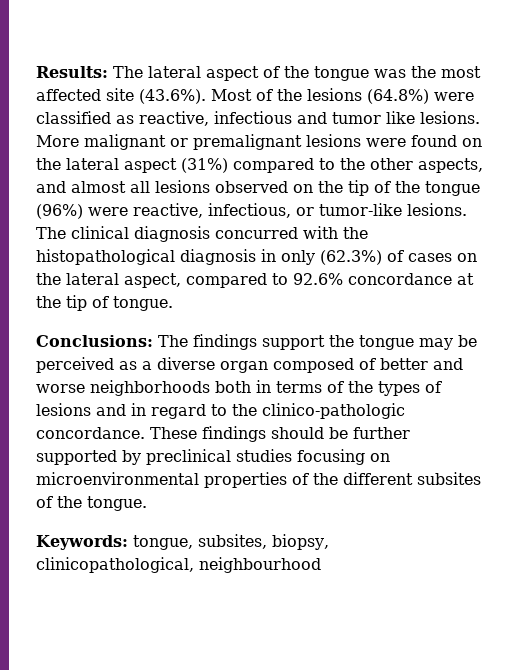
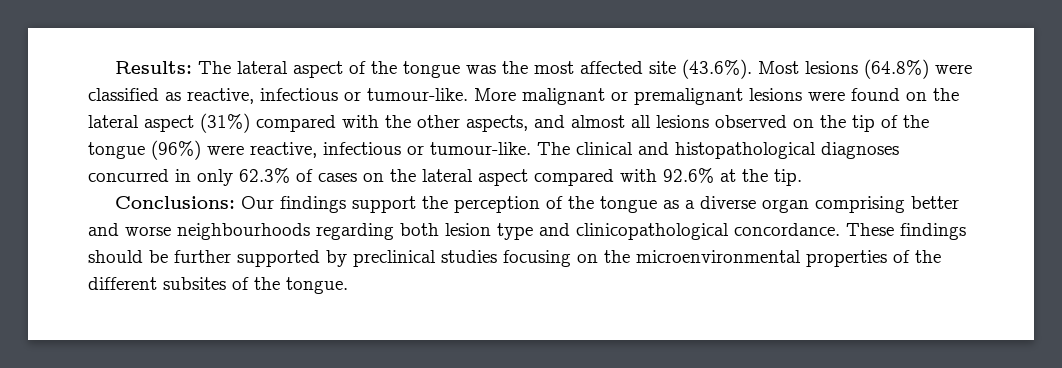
[256,89,302,101] of the -> (799, 67) none
[297,111,480,124] and tumor like lesions. -> [344,88,468,101] or tumour-like.
[319,158,335,170] to -> [342,115,379,128] with
[208,203,467,218] [36,226,368,242] [36,249,256,265] infectious, or tumor-like lesions. The clinical diagnosis concurred with the histopathological diagnosis -> [323,142,899,159] [88,169,169,182] infectious or tumour-like. The clinical and histopathological diagnoses concurred
[320,250,382,265] (62.3%) -> [239,168,290,183] 62.3%
[124,273,474,288] [36,295,173,311] aspect, compared to 92.6% concordance at the tip of tongue. -> [478,168,802,186] aspect compared with 92.6% at the tip.
[158,335,188,347] The -> [240,196,274,209] Our
[359,335,477,350] [36,357,114,373] tongue may be perceived -> [453,196,657,213] perception of the tongue
[273,358,376,373] composed of -> [814,196,905,213] comprising
[90,380,442,396] [36,403,405,419] neighborhoods both in terms of the types of lesions and in regard to the clinico-pathologic -> [177,223,729,240] neighbourhoods regarding both lesion type and clinicopathological
(390, 457) none -> [604,250,630,263] the
[36,534,329,550] [36,557,321,573] // Keywords: tongue, subsites, biopsy, clinicopathological, neighbourhood -> (348, 285) none

